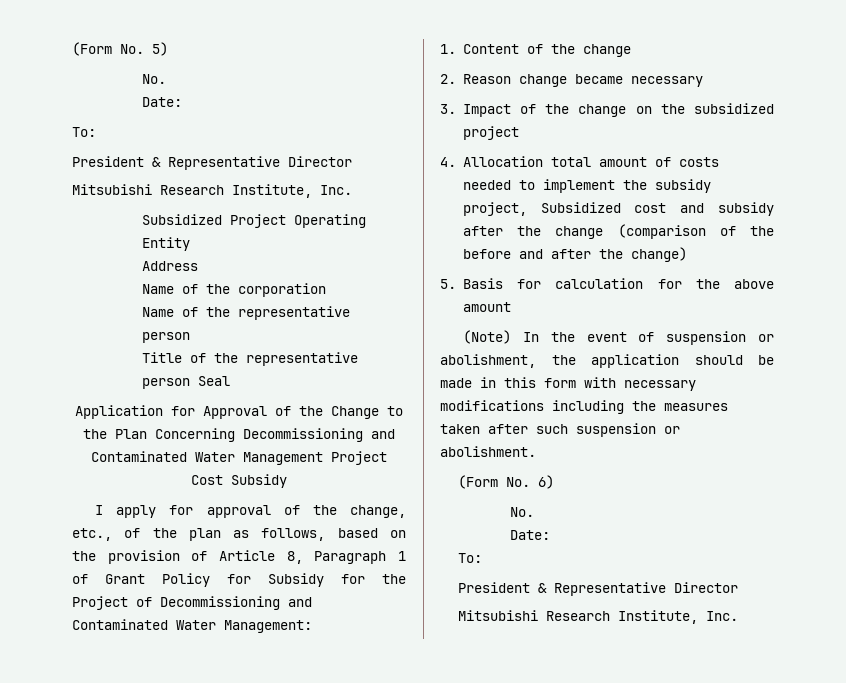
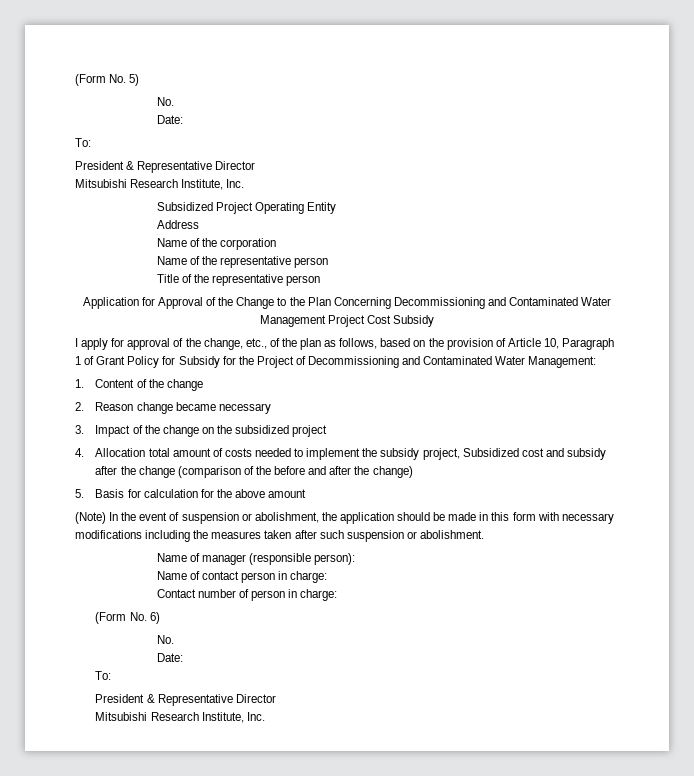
[198,376,231,386] Seal -> (321, 280) none
[286,551,303,564] 8, -> [543,338,559,349] 10,
(536, 451) none -> [156,553,356,565] [156,571,328,583] [156,589,338,601] // Name of manager (responsible person): // Name of contact person in charge: // Contact number of person in charge:

